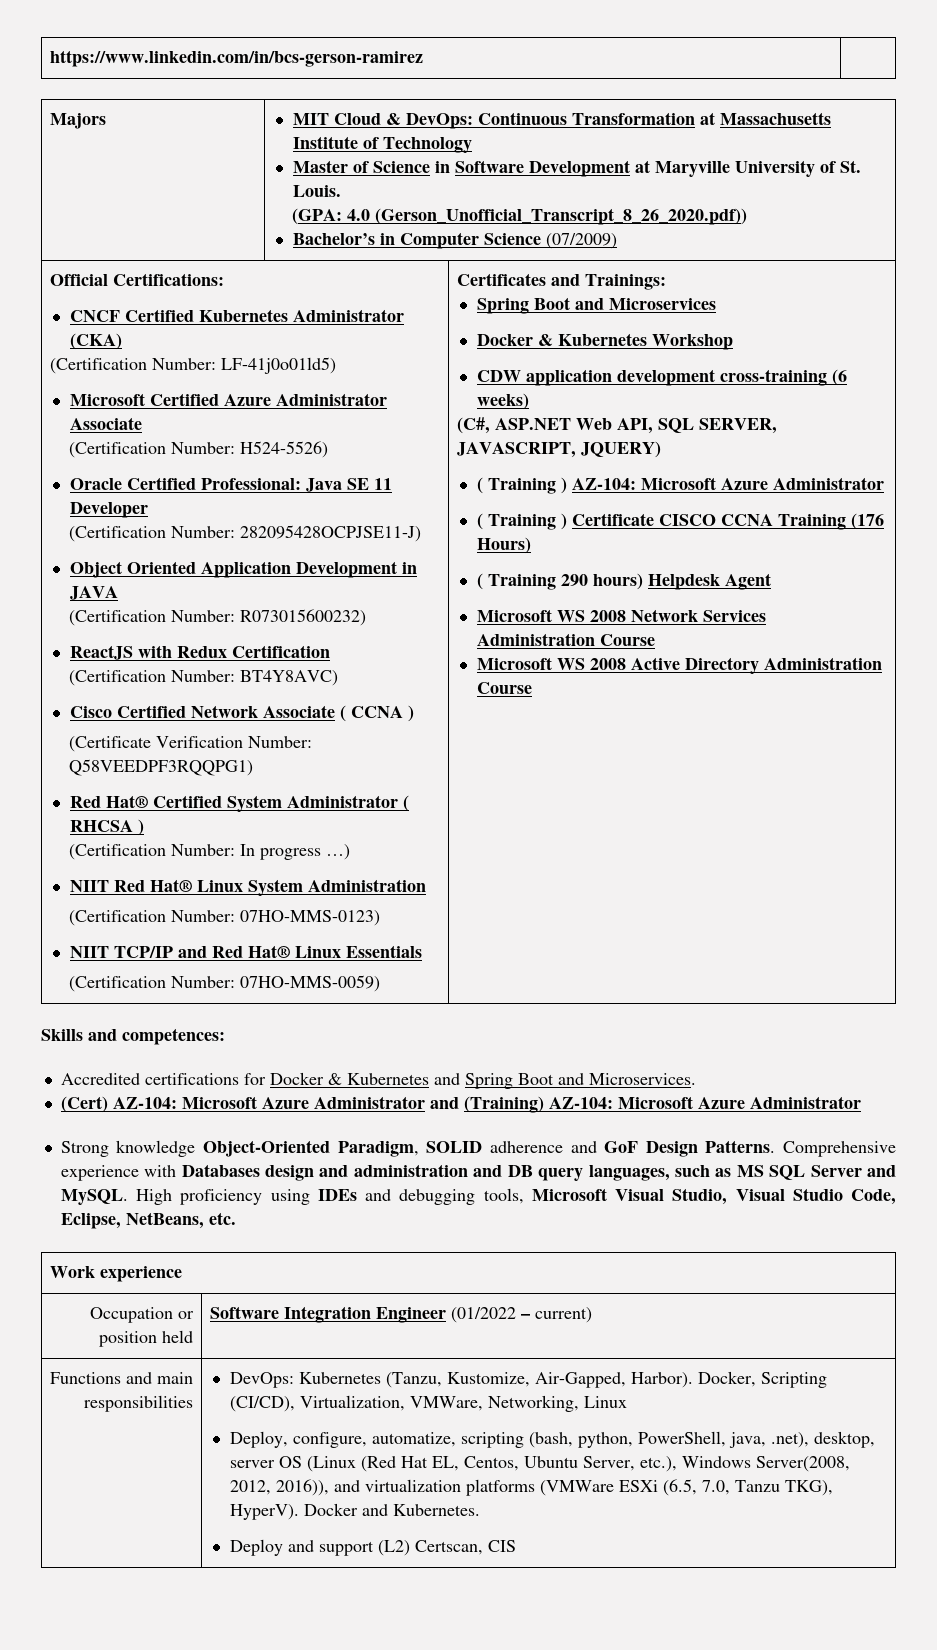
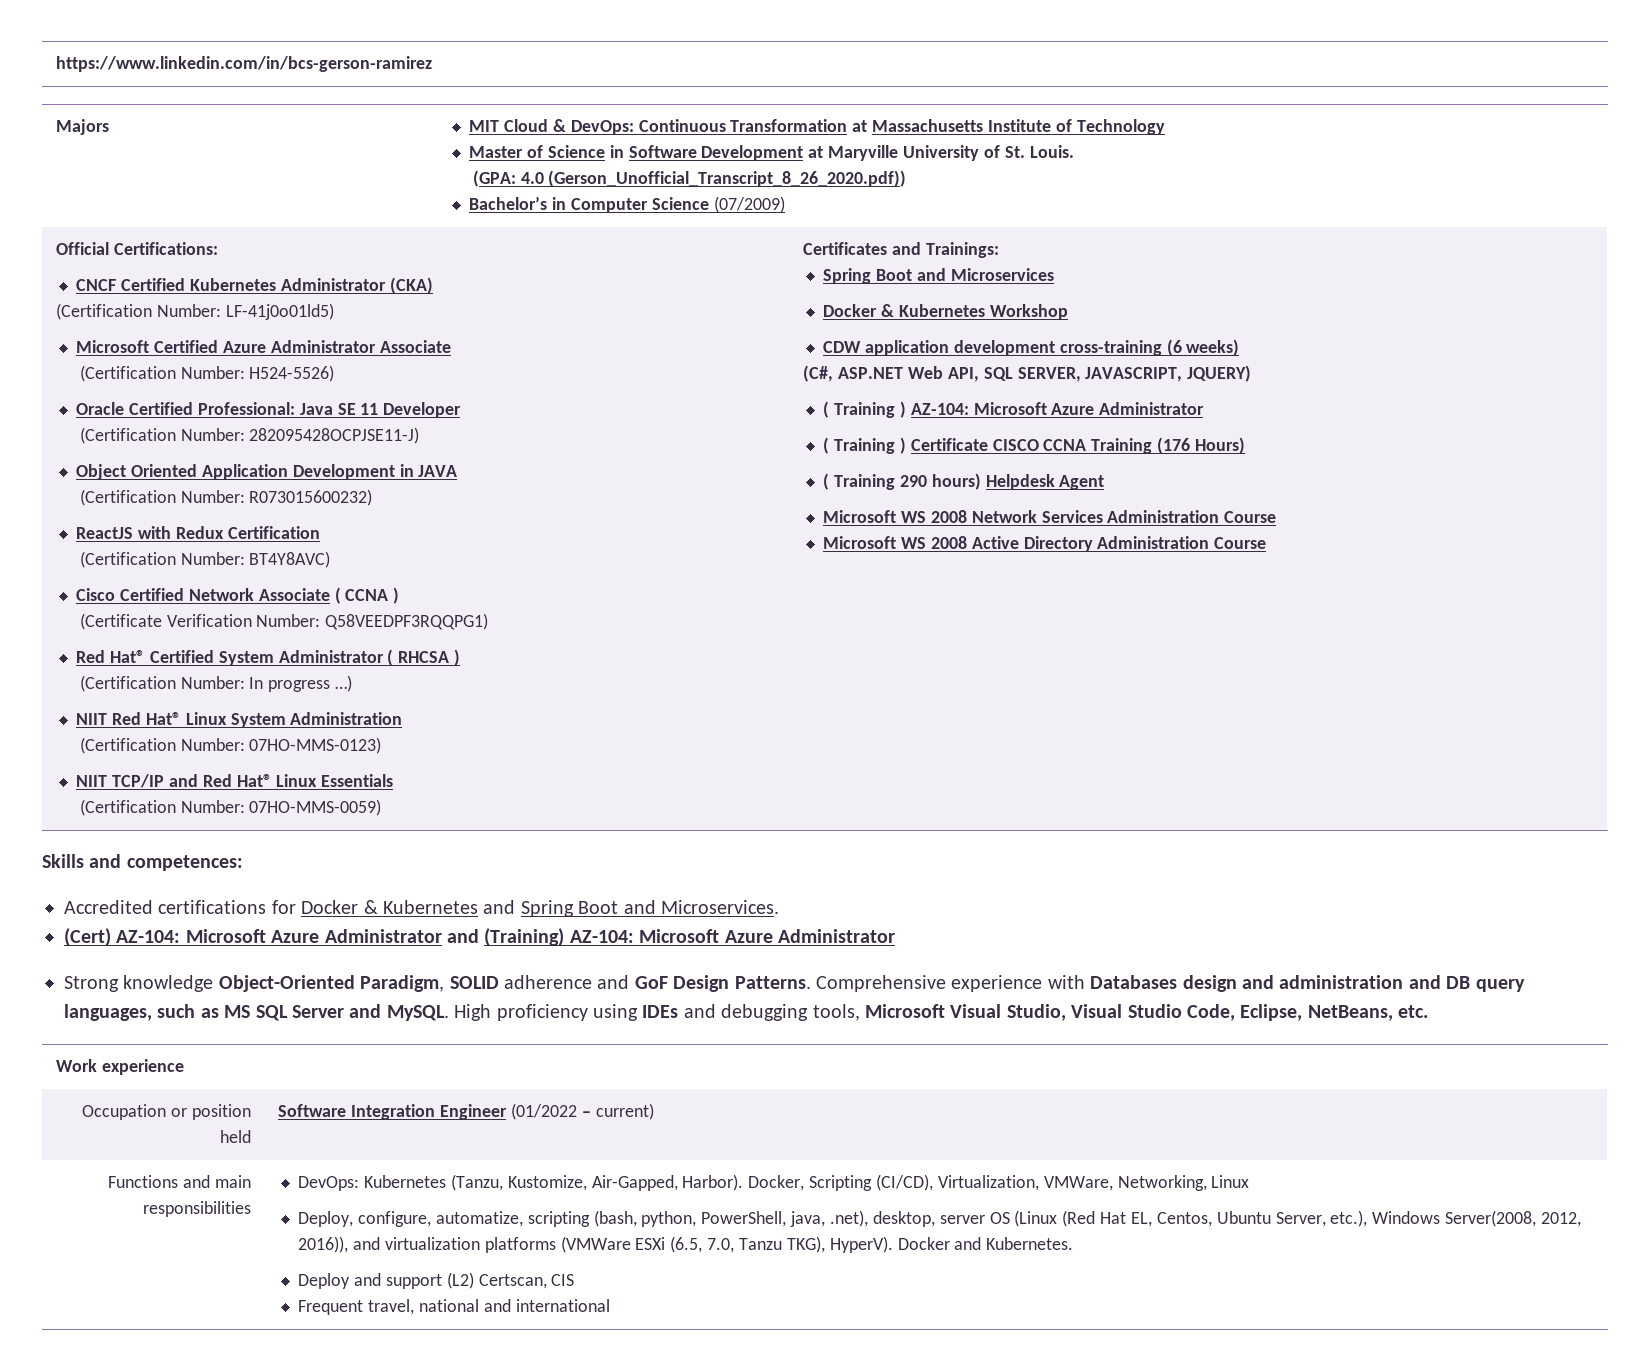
(516, 1546) none -> [298,1299,610,1315] // Frequent travel, national and international

